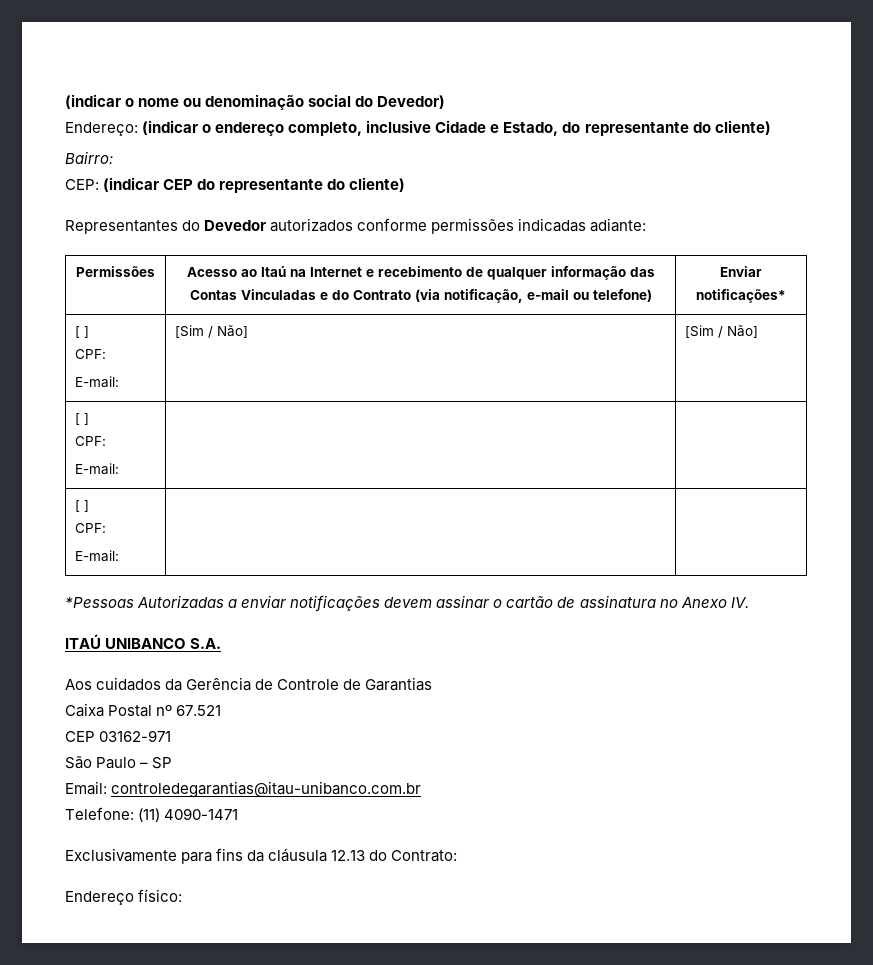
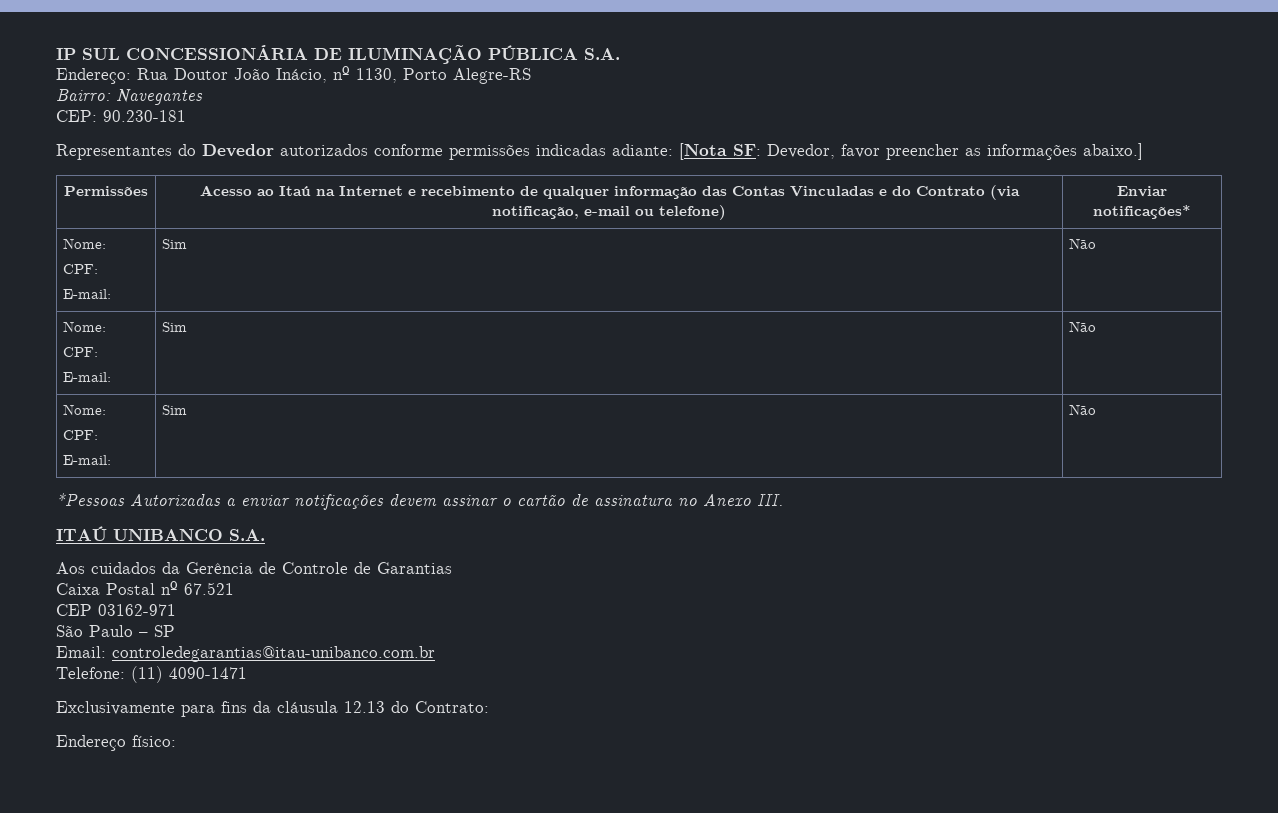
[65,94,446,110] [65,120,771,136] (indicar o nome ou denominação social do Devedor) // Endereço: (indicar o endereço completo, inclusive Cidade e Estado, do representante do cliente) -> [56,45,620,64] [56,66,531,84] IP SUL CONCESSIONÁRIA DE ILUMINAÇÃO PÚBLICA S.A. // Endereço: Rua Doutor João Inácio, nº 1130, Porto Alegre-RS
(113, 157) none -> [116,89,203,105] Navegantes
[103,177,406,193] (indicar CEP do representante do cliente) -> [103,110,186,122] 90.230-181
(647, 225) none -> [679,143,1143,160] [Nota SF: Devedor, favor preencher as informações abaixo.]
[75,326,90,338] [75,349,107,359] [75,376,120,388] [175,325,249,338] [685,325,759,338] [75,413,90,425] [75,436,107,446] [75,463,120,475] [75,500,90,512] [75,523,107,533] [75,550,120,562] [ ] // CPF: // E-mail: | [Sim / Não] | [Sim / Não] // [ ] // CPF: // E-mail: | | // [ ] // CPF: // E-mail: | | -> [63,238,107,249] [63,264,99,274] [63,289,112,299] [162,239,188,249] [1069,238,1097,249] [63,321,107,332] [63,347,99,357] [63,372,112,382] [162,322,188,332] [1069,321,1097,332] [63,404,107,415] [63,430,99,440] [63,455,112,465] [162,405,188,415] [1069,404,1097,415] Nome: // CPF: // E-mail: | Sim | Não // Nome: // CPF: // E-mail: | Sim | Não // Nome: // CPF: // E-mail: | Sim | Não
[730,597,749,608] IV. -> [757,494,783,506] III.

